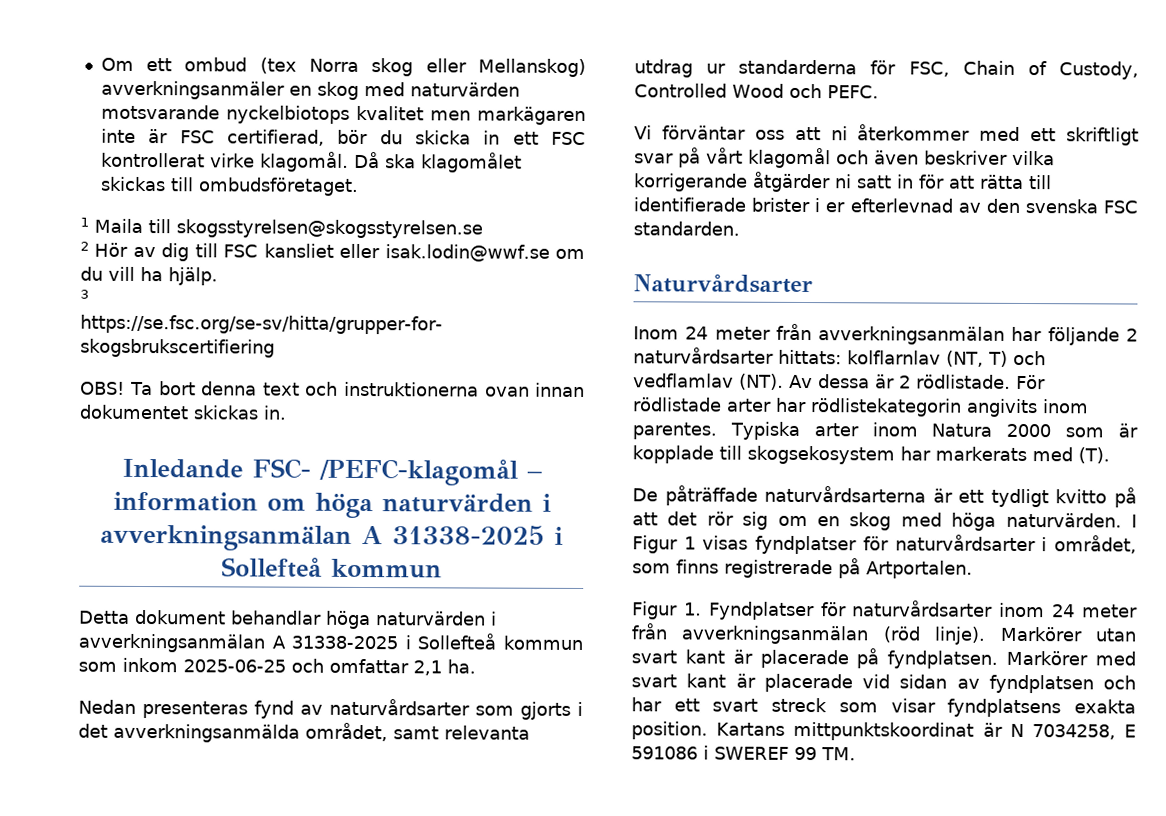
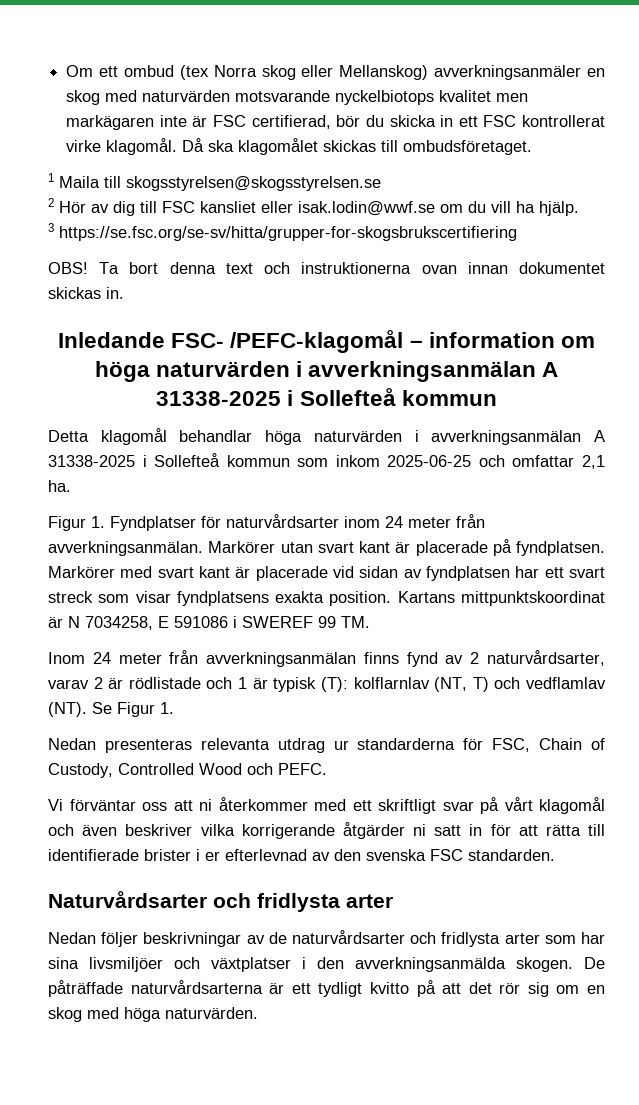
[135,609,226,625] dokument -> [100,428,167,445] klagomål
[78,698,583,720] [78,722,439,743] Nedan presenteras fynd av naturvårdsarter som gjorts i det avverkningsanmälda området, samt -> [48,514,485,531] [48,539,605,556] [48,566,605,581] [48,591,605,606] [48,616,370,630] [48,650,605,667] [48,677,607,692] [48,702,174,717] [48,738,192,753] Figur 1. Fyndplatser för naturvårdsarter inom 24 meter från avverkningsanmälan. Markörer utan svart kant är placerade på fyndplatsen. Markörer med svart kant är placerade vid sidan av fyndplatsen har ett svart streck som visar fyndplatsens exakta position. Kartans mittpunktskoordinat är N 7034258, E 591086 i SWEREF 99 TM. // Inom 24 meter från avverkningsanmälan finns fynd av 2 naturvårdsarter, varav 2 är rödlistade och 1 är typisk (T): kolflarnlav (NT, T) och vedflamlav (NT). Se Figur 1. // Nedan presenteras
[633,323,1138,346] [633,347,1046,367] [633,373,1046,390] [632,397,1089,418] [632,421,1138,440] [632,445,1110,465] // Inom 24 meter från avverkningsanmälan har följande 2 naturvårdsarter hittats: kolflarnlav (NT, T) och vedflamlav (NT). Av dessa är 2 rödlistade. För rödlistade arter har rödlistekategorin angivits inom parentes. Typiska arter inom Natura 2000 som är kopplade till skogsekosystem har markerats med (T). // -> [213,893,393,912] [48,930,605,947] [48,957,573,972] och fridlysta arter // Nedan följer beskrivningar av de naturvårdsarter och fridlysta arter som har sina livsmiljöer och växtplatser i den avverkningsanmälda skogen.
[1131,514,1137,528] [632,534,1137,555] [632,558,973,579] [632,600,1138,621] [631,623,1137,645] [631,648,1136,669] [631,673,1136,694] [631,697,1136,718] [631,721,1136,741] [631,745,856,761] I Figur 1 visas fyndplatser för naturvårdsarter i området, som finns registrerade på Artportalen. // Figur 1. Fyndplatser för naturvårdsarter inom 24 meter från avverkningsanmälan (röd linje). Markörer utan svart kant är placerade på fyndplatsen. Markörer med svart kant är placerade vid sidan av fyndplatsen och har ett svart streck som visar fyndplatsens exakta position. Kartans mittpunktskoordinat är N 7034258, E 591086 i SWEREF 99 TM. -> (258, 1013) none

